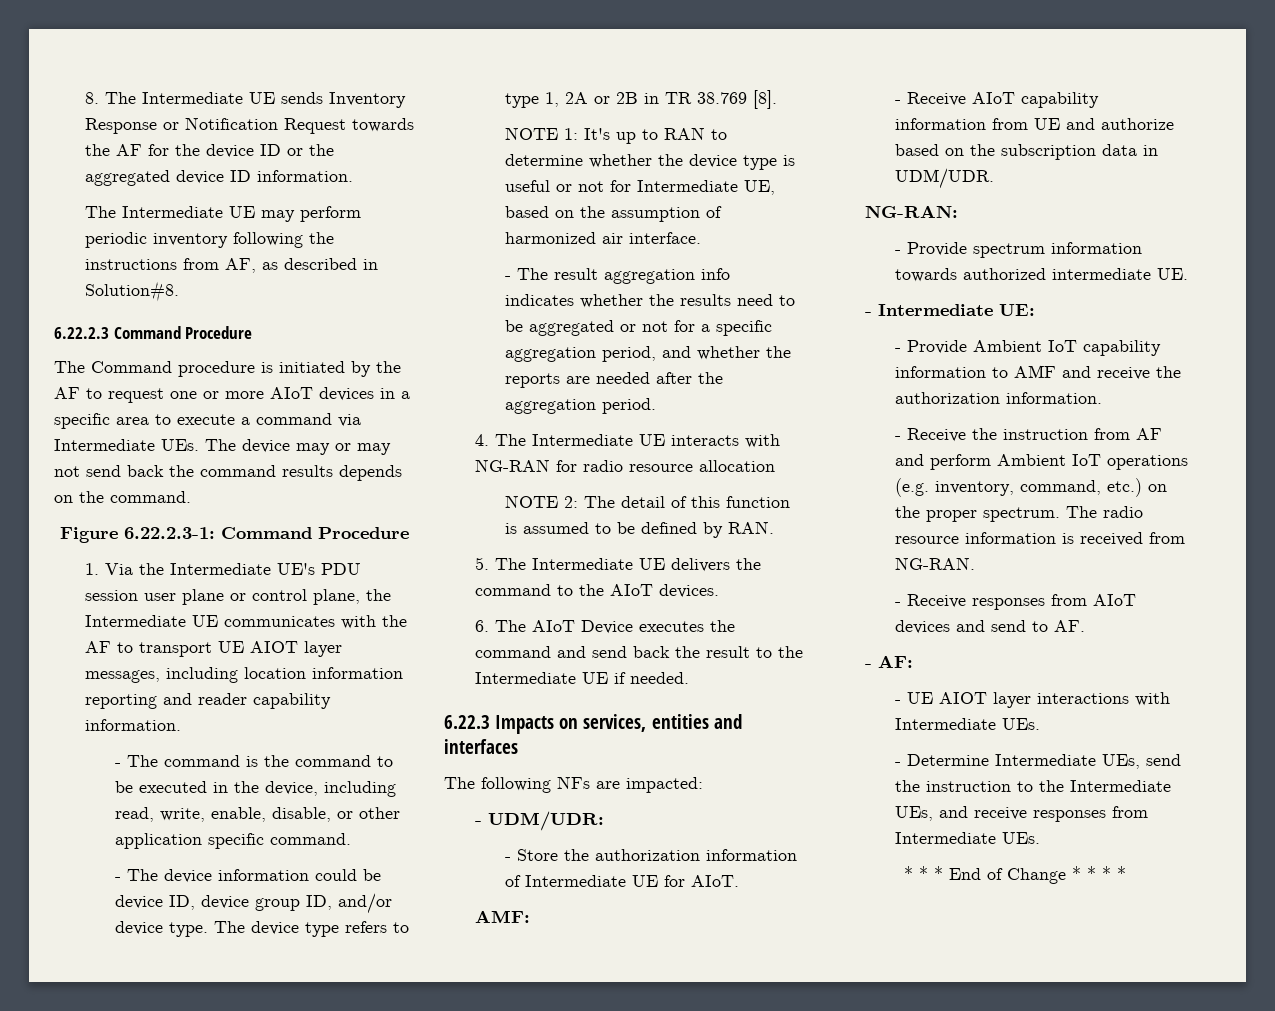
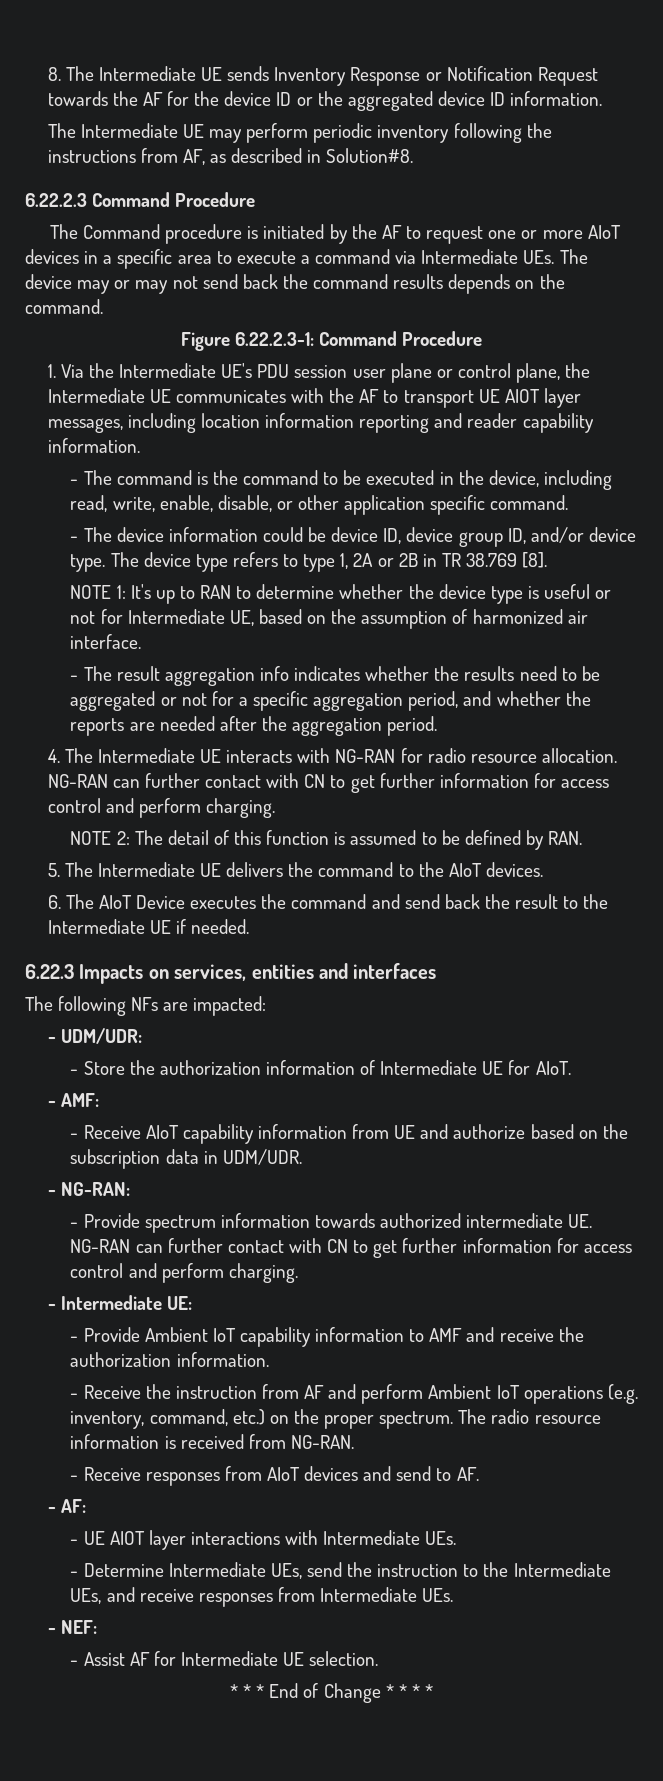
[698,460,775,472] allocation -> [541,748,617,763] [47,773,610,793] [47,798,276,818] allocation. NG-RAN can further contact with CN to get further information for access control and perform charging.
(740, 881) none -> [47,1101,56,1107] -
(995, 178) none -> [47,1190,56,1196] -
(1189, 274) none -> [70,1238,632,1258] [70,1263,298,1283] NG-RAN can further contact with CN to get further information for access control and perform charging.
(1041, 838) none -> [47,1620,97,1634] [70,1651,379,1666] // - NEF: // - Assist AF for Intermediate UE selection.

